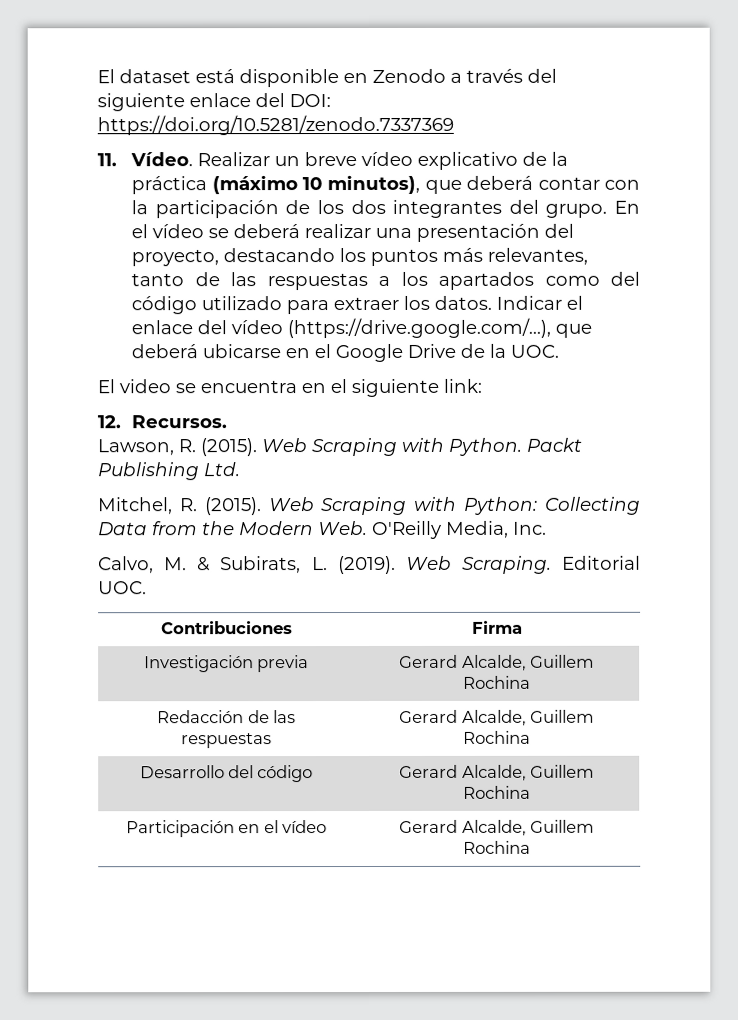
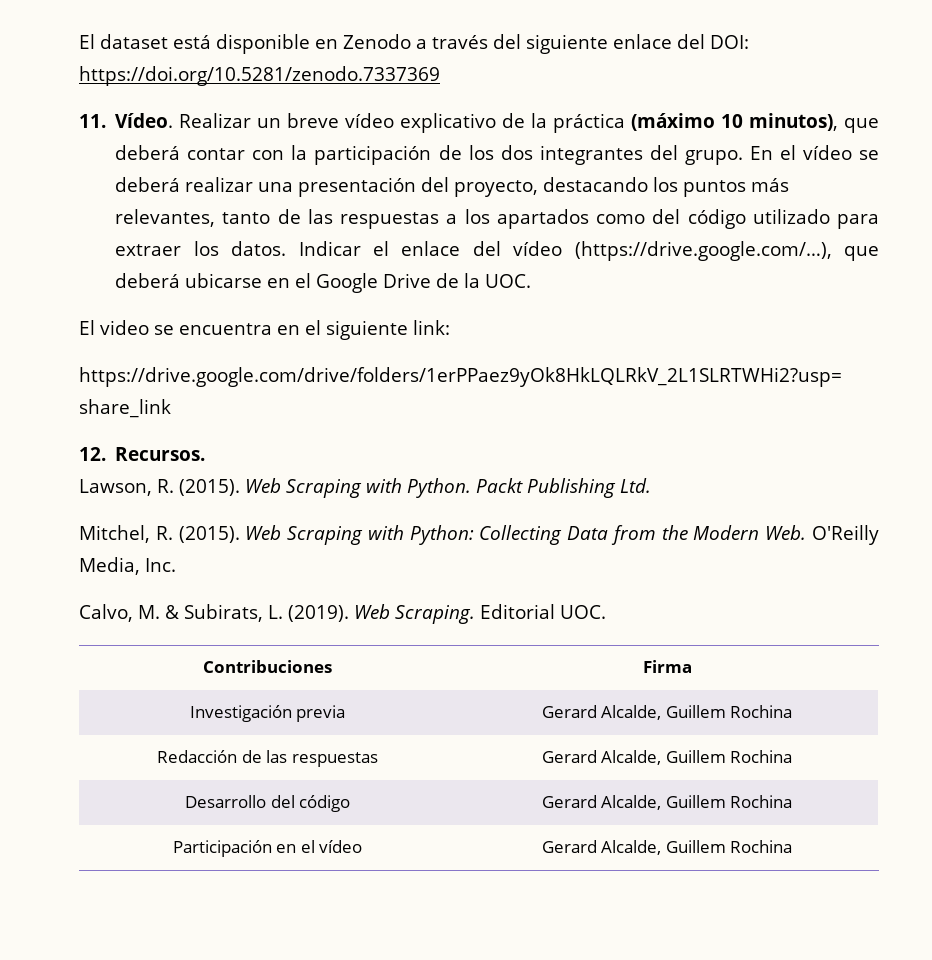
(482, 385) none -> [79,367,842,387] [79,399,171,418] // https://drive.google.com/drive/folders/1erPPaez9yOk8HkLQLRkV_2L1SLRTWHi2?usp= share_link

